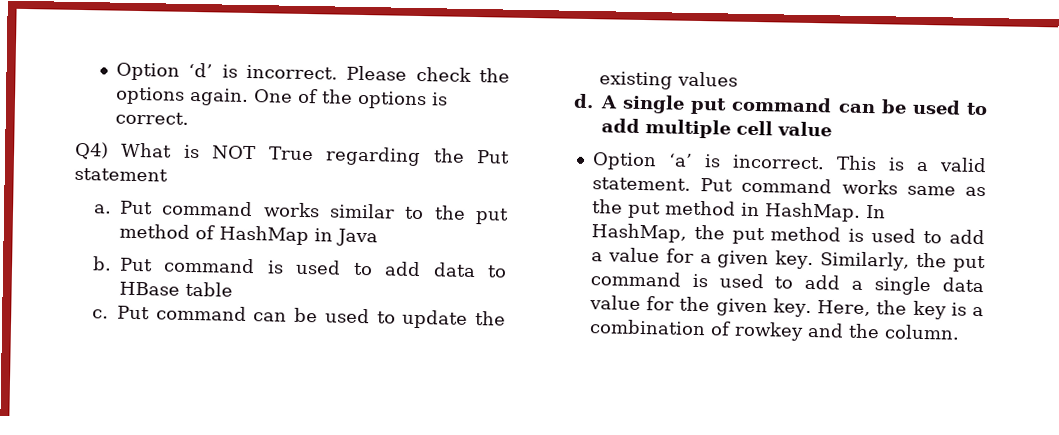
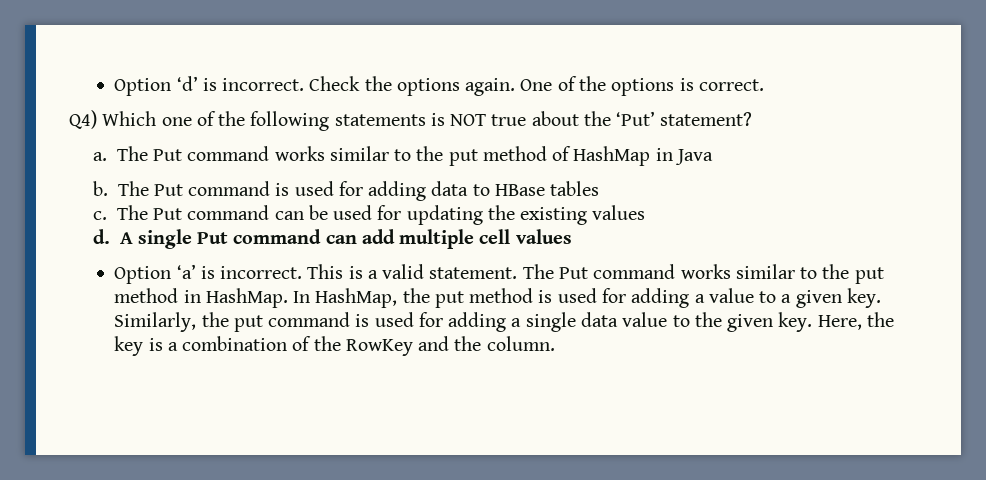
[346,65,472,82] Please check -> [309,76,361,91] Check
[121,142,510,167] [74,167,168,182] What is NOT True regarding the Put statement -> [102,111,753,131] Which one of the following statements is NOT true about the ‘Put’ statement?
(113, 209) none -> [116,146,148,161] The
(113, 263) none -> [117,181,149,196] The
[352,261,422,277] to add -> [338,181,427,201] for adding
[185,281,234,297] table -> [550,181,600,196] tables
(110, 314) none -> [116,205,148,220] The
[376,309,469,329] to update -> [377,205,483,225] for updating
[690,96,989,116] put command can be used to -> [197,229,357,244] Put command can
[777,121,833,137] value -> [515,229,572,244] values
[700,177,986,197] Put command works same as -> [522,264,818,279] The Put command works similar to
[923,229,985,245] to add -> [601,288,690,308] for adding
[665,248,694,263] for -> [759,291,777,303] to
[774,274,842,290] to add -> [418,312,507,332] for adding
[646,296,675,311] for -> [672,315,690,327] to
[733,321,804,341] rowkey -> [313,336,413,356] the RowKey

